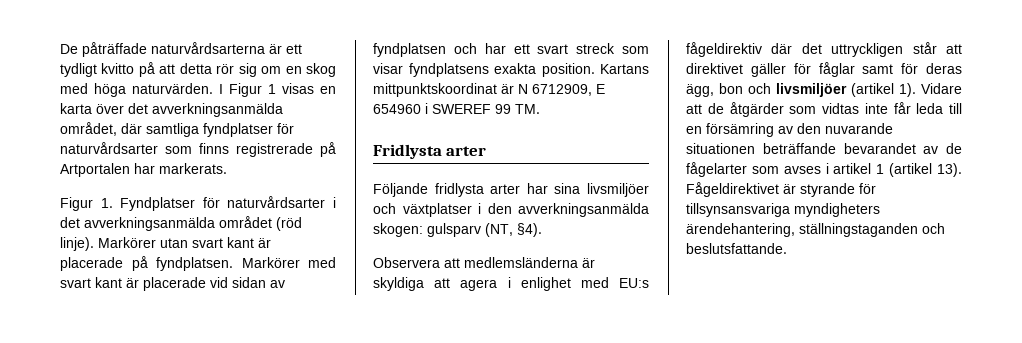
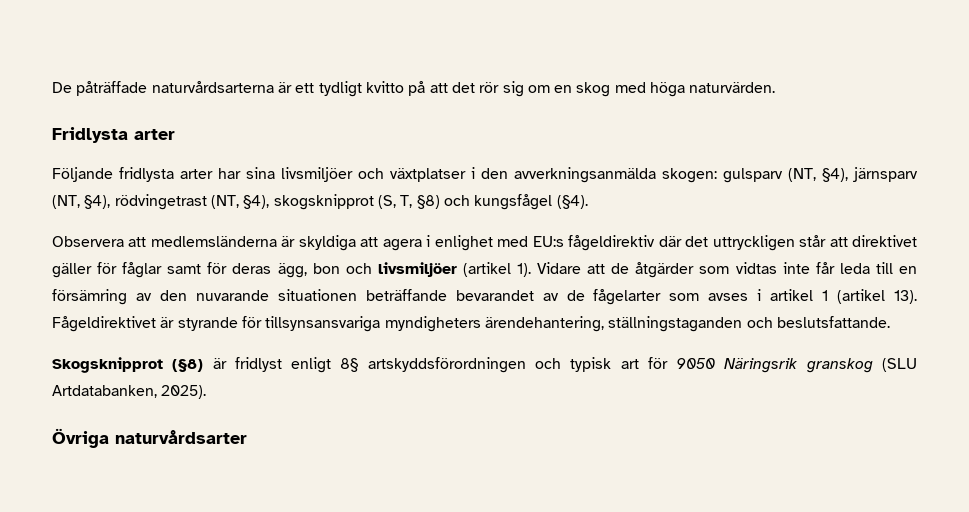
[179,63,212,74] detta -> [451,82,475,93] det
[219,83,336,97] [60,103,283,117] [60,122,294,137] [60,142,336,157] [60,163,227,177] [60,196,336,211] [60,216,302,231] [60,237,271,251] [60,256,336,271] [60,277,285,291] [373,43,649,57] [373,63,649,77] [373,83,605,97] [373,103,540,114] I Figur 1 visas en karta över det avverkningsanmälda området, där samtliga fyndplatser för naturvårdsarter som finns registrerade på Artportalen har markerats. // Figur 1. Fyndplatser för naturvårdsarter i det avverkningsanmälda området (röd linje). Markörer utan svart kant är placerade på fyndplatsen. Markörer med svart kant är placerade vid sidan av fyndplatsen och har ett svart streck som visar fyndplatsens exakta position. Kartans mittpunktskoordinat är N 6712909, E 654960 i SWEREF 99 TM. -> (776, 87) none
[517,223,542,237] §4). -> [822,167,918,182] [52,194,588,210] §4), järnsparv (NT, §4), rödvingetrast (NT, §4), skogsknipprot (S, T, §8) och kungsfågel (§4).
(787, 248) none -> [52,357,918,373] [52,385,207,399] [52,428,247,448] // Skogsknipprot (§8) är fridlyst enligt 8§ artskyddsförordningen och typisk art för 9050 Näringsrik granskog (SLU Artdatabanken, 2025). // Övriga naturvårdsarter

